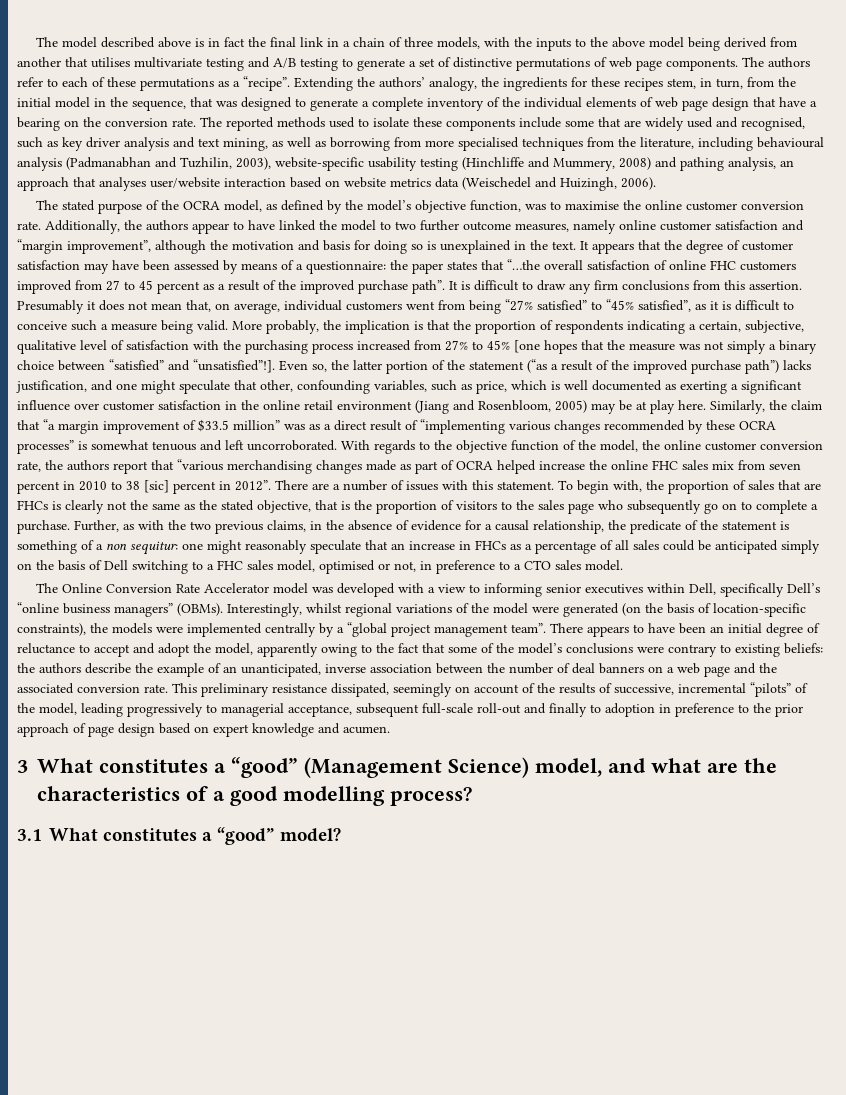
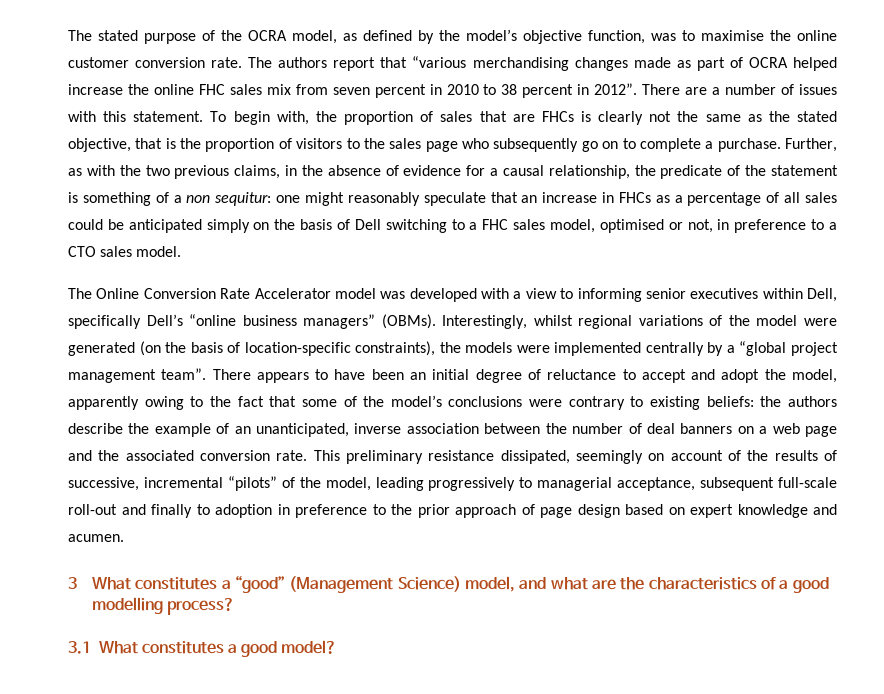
[35,37,797,51] [17,57,810,71] [17,76,796,91] [17,97,817,111] [17,117,805,131] [17,137,824,151] [17,157,794,171] [17,177,656,191] [35,200,58,210] The model described above is in fact the final link in a chain of three models, with the inputs to the above model being derived from another that utilises multivariate testing and A/B testing to generate a set of distinctive permutations of web page components. The authors refer to each of these permutations as a “recipe”. Extending the authors’ analogy, the ingredients for these recipes stem, in turn, from the initial model in the sequence, that was designed to generate a complete inventory of the individual elements of web page design that have a bearing on the conversion rate. The reported methods used to isolate these components include some that are widely used and recognised, such as key driver analysis and text mining, as well as borrowing from more specialised techniques from the literature, including behavioural analysis (Padmanabhan and Tuzhilin, 2003), website-specific usability testing (Hinchliffe and Mummery, 2008) and pathing analysis, an approach that analyses user/website interaction based on website metrics data (Weischedel and Huizingh, 2006). // The -> [68,30,92,41] The
[45,220,804,234] [17,239,793,254] [17,259,796,274] [17,280,802,294] [17,299,794,314] [17,320,804,334] [17,340,817,354] [17,359,811,374] [16,380,802,394] [17,400,822,414] [17,419,776,434] [17,440,823,454] [17,460,63,472] Additionally, the authors appear to have linked the model to two further outcome measures, namely online customer satisfaction and “margin improvement”, although the motivation and basis for doing so is unexplained in the text. It appears that the degree of customer satisfaction may have been assessed by means of a questionnaire: the paper states that “…the overall satisfaction of online FHC customers improved from 27 to 45 percent as a result of the improved purchase path”. It is difficult to draw any firm conclusions from this assertion. Presumably it does not mean that, on average, individual customers went from being “27% satisfied” to “45% satisfied”, as it is difficult to conceive such a measure being valid. More probably, the implication is that the proportion of respondents indicating a certain, subjective, qualitative level of satisfaction with the purchasing process increased from 27% to 45% [one hopes that the measure was not simply a binary choice between “satisfied” and “unsatisfied”!]. Even so, the latter portion of the statement (“as a result of the improved purchase path”) lacks justification, and one might speculate that other, confounding variables, such as price, which is well documented as exerting a significant influence over customer satisfaction in the online retail environment (Jiang and Rosenbloom, 2005) may be at play here. Similarly, the claim that “a margin improvement of $33.5 million” was as a direct result of “implementing various changes recommended by these OCRA processes” is somewhat tenuous and left uncorroborated. With regards to the objective function of the model, the online customer conversion rate, the -> [248,57,273,68] The
[144,480,169,493] [sic] -> (518, 89) none
[217,827,275,845] “good” -> [241,641,278,657] good

